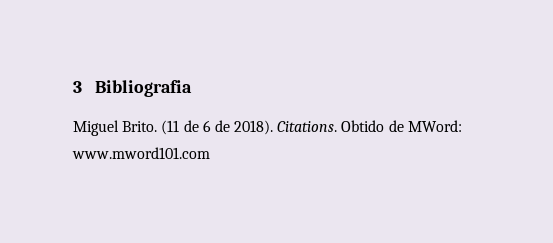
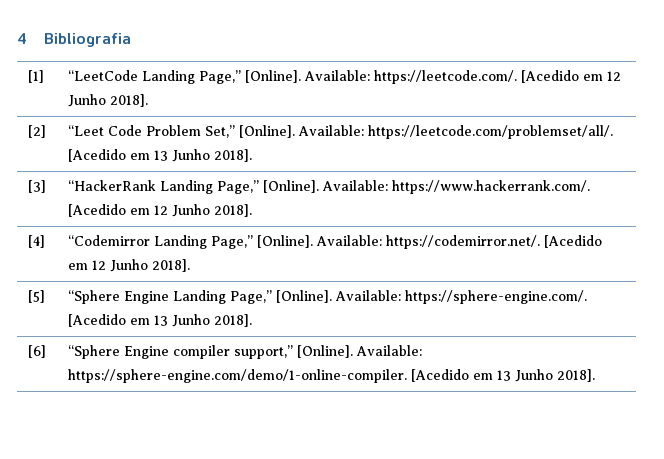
[73,81,82,93] 3 -> [17,33,27,44] 4
[73,120,462,136] [72,147,210,159] // Miguel Brito. (11 de 6 de 2018). Citations. Obtido de MWord: www.mword101.com -> [27,70,44,83] [67,70,621,84] [67,94,148,107] [27,125,46,138] [67,125,613,139] [67,149,252,162] [27,180,46,193] [67,180,590,194] [67,204,252,217] [27,235,45,248] [67,235,602,249] [67,259,190,272] [27,290,45,303] [67,290,587,304] [67,314,252,327] [27,345,46,358] [67,345,422,359] [67,369,595,383] // [1] | “LeetCode Landing Page,” [Online]. Available: https://leetcode.com/. [Acedido em 12 Junho 2018]. // [2] | “Leet Code Problem Set,” [Online]. Available: https://leetcode.com/problemset/all/. [Acedido em 13 Junho 2018]. // [3] | “HackerRank Landing Page,” [Online]. Available: https://www.hackerrank.com/. [Acedido em 12 Junho 2018]. // [4] | “Codemirror Landing Page,” [Online]. Available: https://codemirror.net/. [Acedido em 12 Junho 2018]. // [5] | “Sphere Engine Landing Page,” [Online]. Available: https://sphere-engine.com/. [Acedido em 13 Junho 2018]. // [6] | “Sphere Engine compiler support,” [Online]. Available: https://sphere-engine.com/demo/1-online-compiler. [Acedido em 13 Junho 2018].

